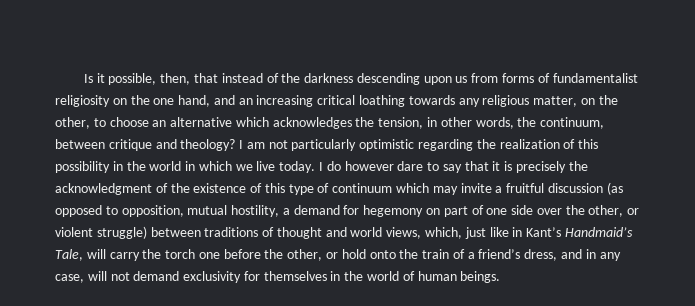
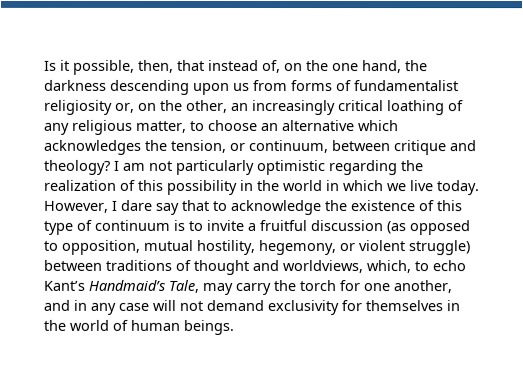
[266,73,279,83] of -> [262,60,402,74] of, on the one hand,
[112,95,314,107] on the one hand, and an increasing -> [115,99,336,116] or, on the other, an increasingly
[408,95,455,105] towards -> [448,100,464,112] of
[580,95,618,105] [55,117,90,129] on the other, -> (187, 126) none
[427,117,537,129] in other words, the -> [230,142,246,151] or
[319,161,588,173] [55,183,168,195] I do however dare to say that it is precisely the acknowledgment of -> [43,199,321,216] However, I dare say that to acknowledge
[396,183,458,195] which may -> [173,219,203,231] is to
[282,205,624,217] a demand for hegemony on part of one side over the other, -> [258,239,336,256] hegemony,
[350,227,523,239] world views, which, just like in -> [282,260,466,274] worldviews, which, to echo
[86,249,106,259] will -> [202,282,233,295] may
[198,249,558,261] one before the other, or hold onto the train of a friend’s dress, -> [339,280,452,294] for one another,
[55,274,84,283] case, -> [118,302,149,311] case

